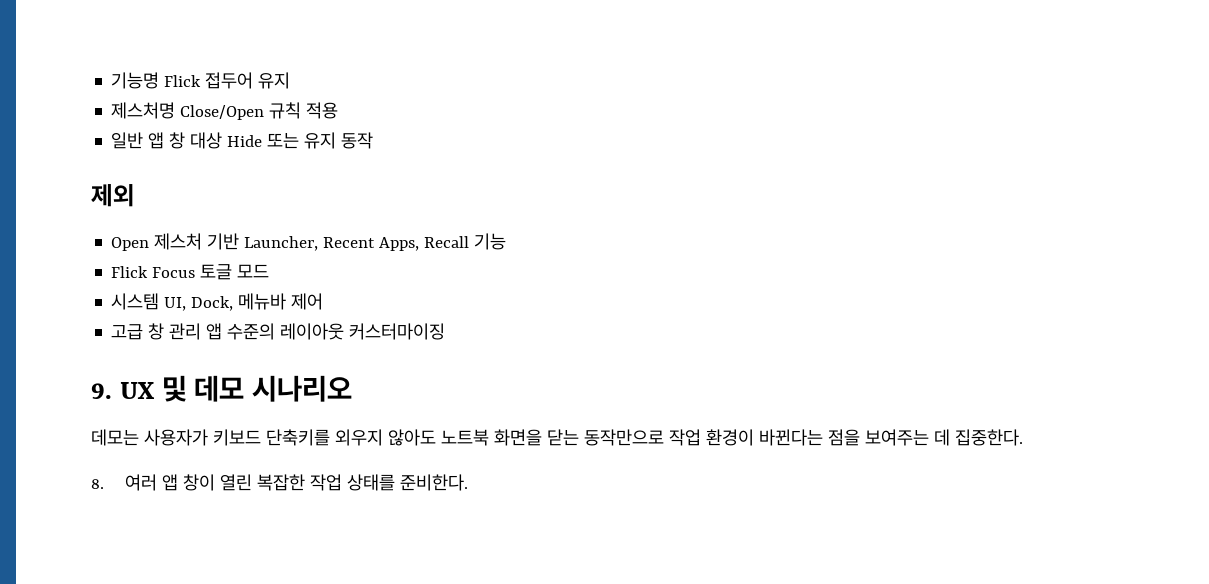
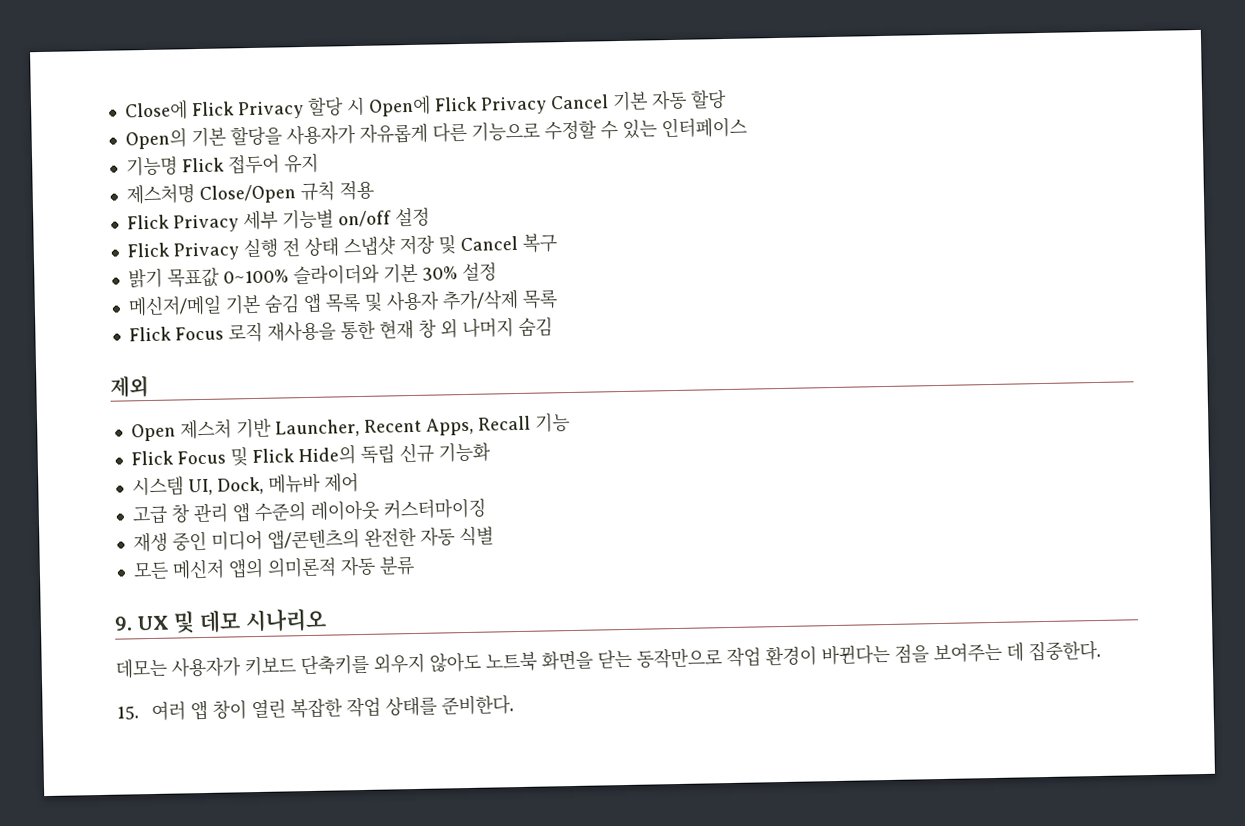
(111, 80) none -> [123,89,727,121] [124,116,747,150] Close에 Flick Privacy 할당 시 Open에 Flick Privacy Cancel 기본 자동 할당 // Open의 기본 할당을 사용자가 자유롭게 다른 기능으로 수정할 수 있는 인터페이스 //
[111,132,374,149] 일반 앱 창 대상 Hide 또는 유지 동작 -> [126,207,430,233] [126,233,557,261] [127,262,497,289] [127,289,557,317] [128,317,553,343] Flick Privacy 세부 기능별 on/off 설정 // Flick Privacy 실행 전 상태 스냅샷 저장 및 Cancel 복구 // 밝기 목표값 0~100% 슬라이더와 기본 30% 설정 // 메신저/메일 기본 숨김 앱 목록 및 사용자 추가/삭제 목록 // Flick Focus 로직 재사용을 통한 현재 창 외 나머지 숨김
[200,264,270,280] 토글 모드 -> [229,442,491,467] 및 Flick Hide의 독립 신규 기능화
(446, 331) none -> [132,526,494,553] [132,555,415,580] // 재생 중인 미디어 앱/콘텐츠의 완전한 자동 식별 // 모든 메신저 앱의 의미론적 자동 분류
[91,479,104,489] 8. -> [116,706,139,720] 15.

